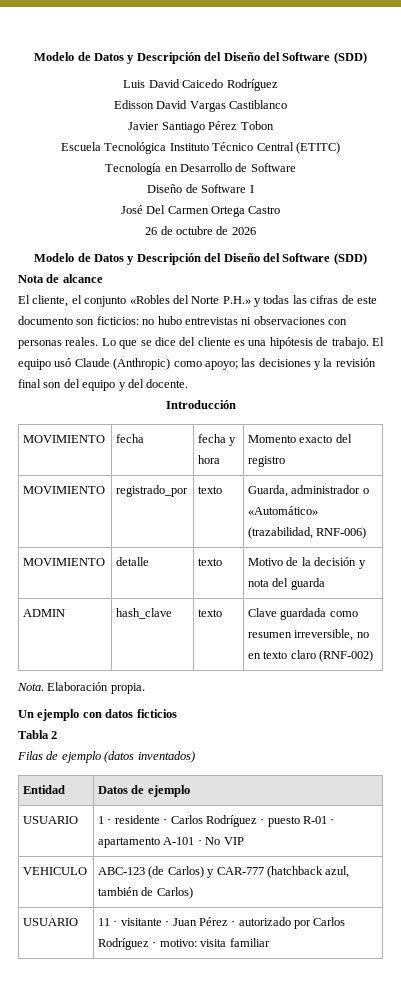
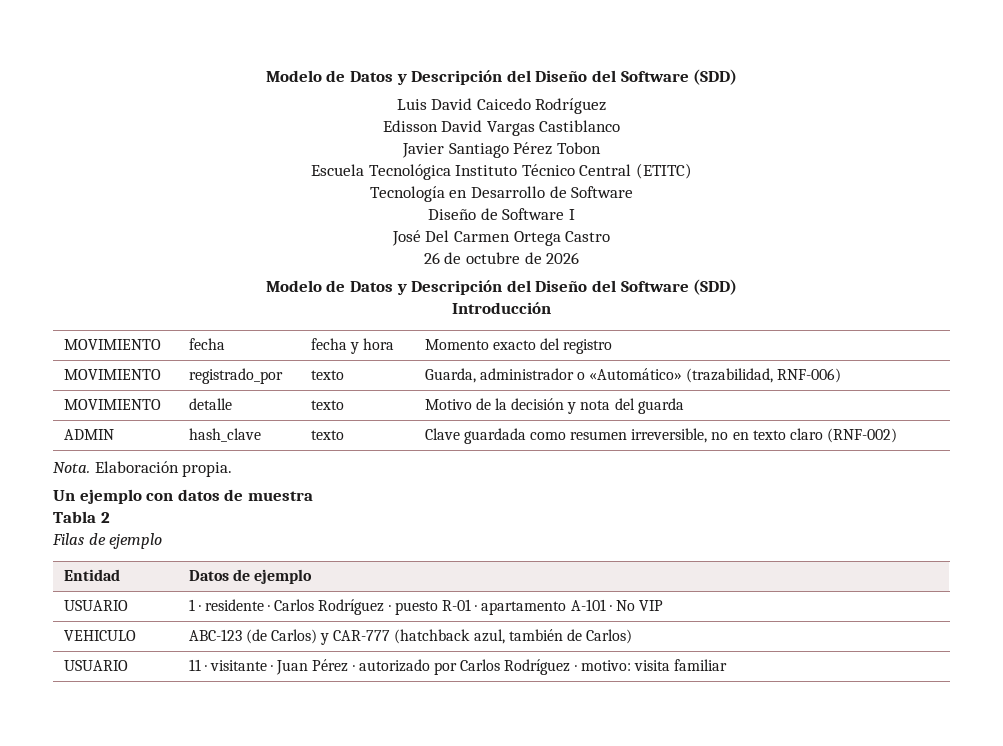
[18,274,103,283] [18,295,377,307] [18,316,347,325] [18,337,384,349] [18,358,376,370] [18,379,189,391] // Nota de alcance // El cliente, el conjunto «Robles del Norte P.H.» y todas las cifras de este documento son ficticios: no hubo entrevistas ni observaciones con personas reales. Lo que se dice del cliente es una hipótesis de trabajo. El equipo usó Claude (Anthropic) como apoyo; las decisiones y la revisión final son del equipo y del docente. -> (738, 287) none
[136,709,177,718] ficticios -> [224,489,313,501] de muestra
[104,751,195,763] (datos inventados) -> (163, 541) none

